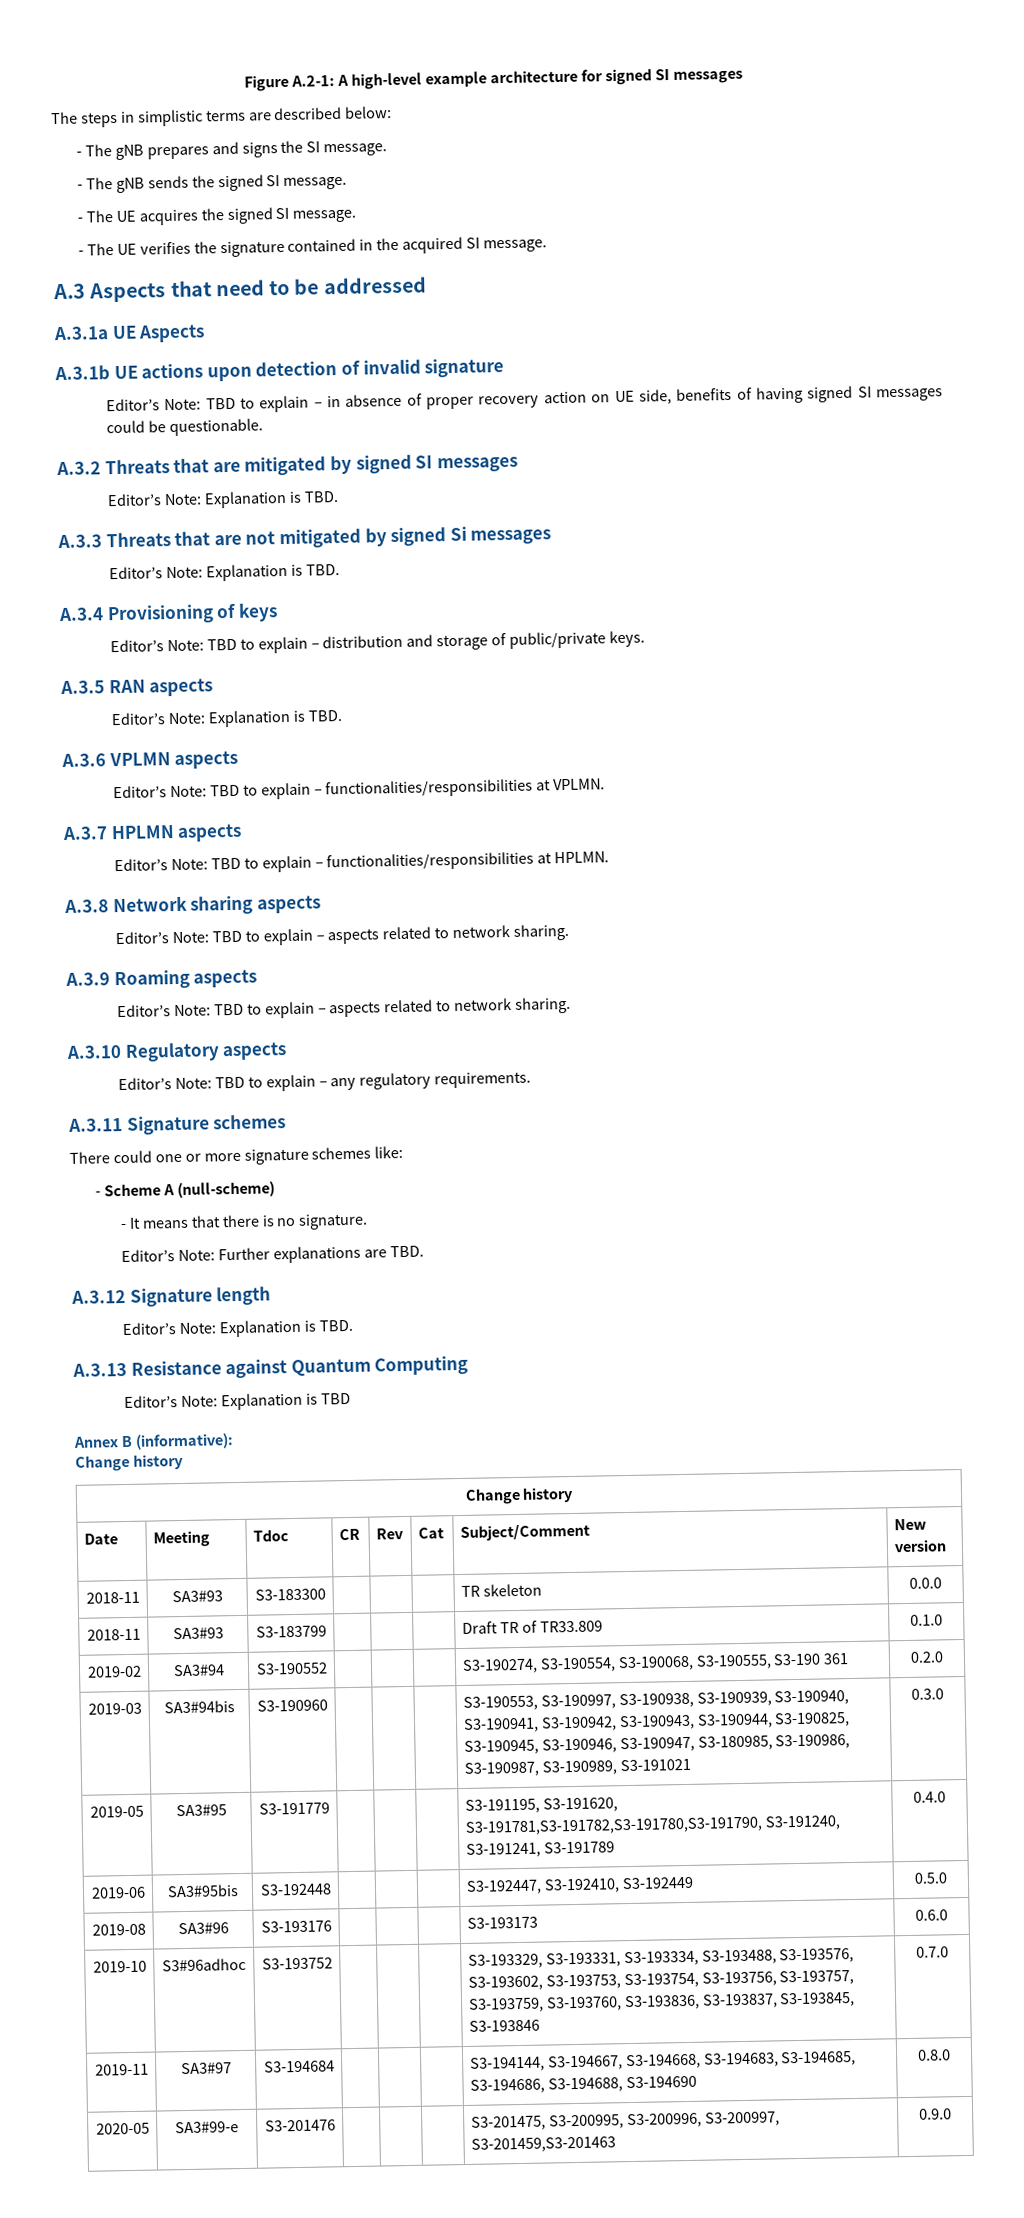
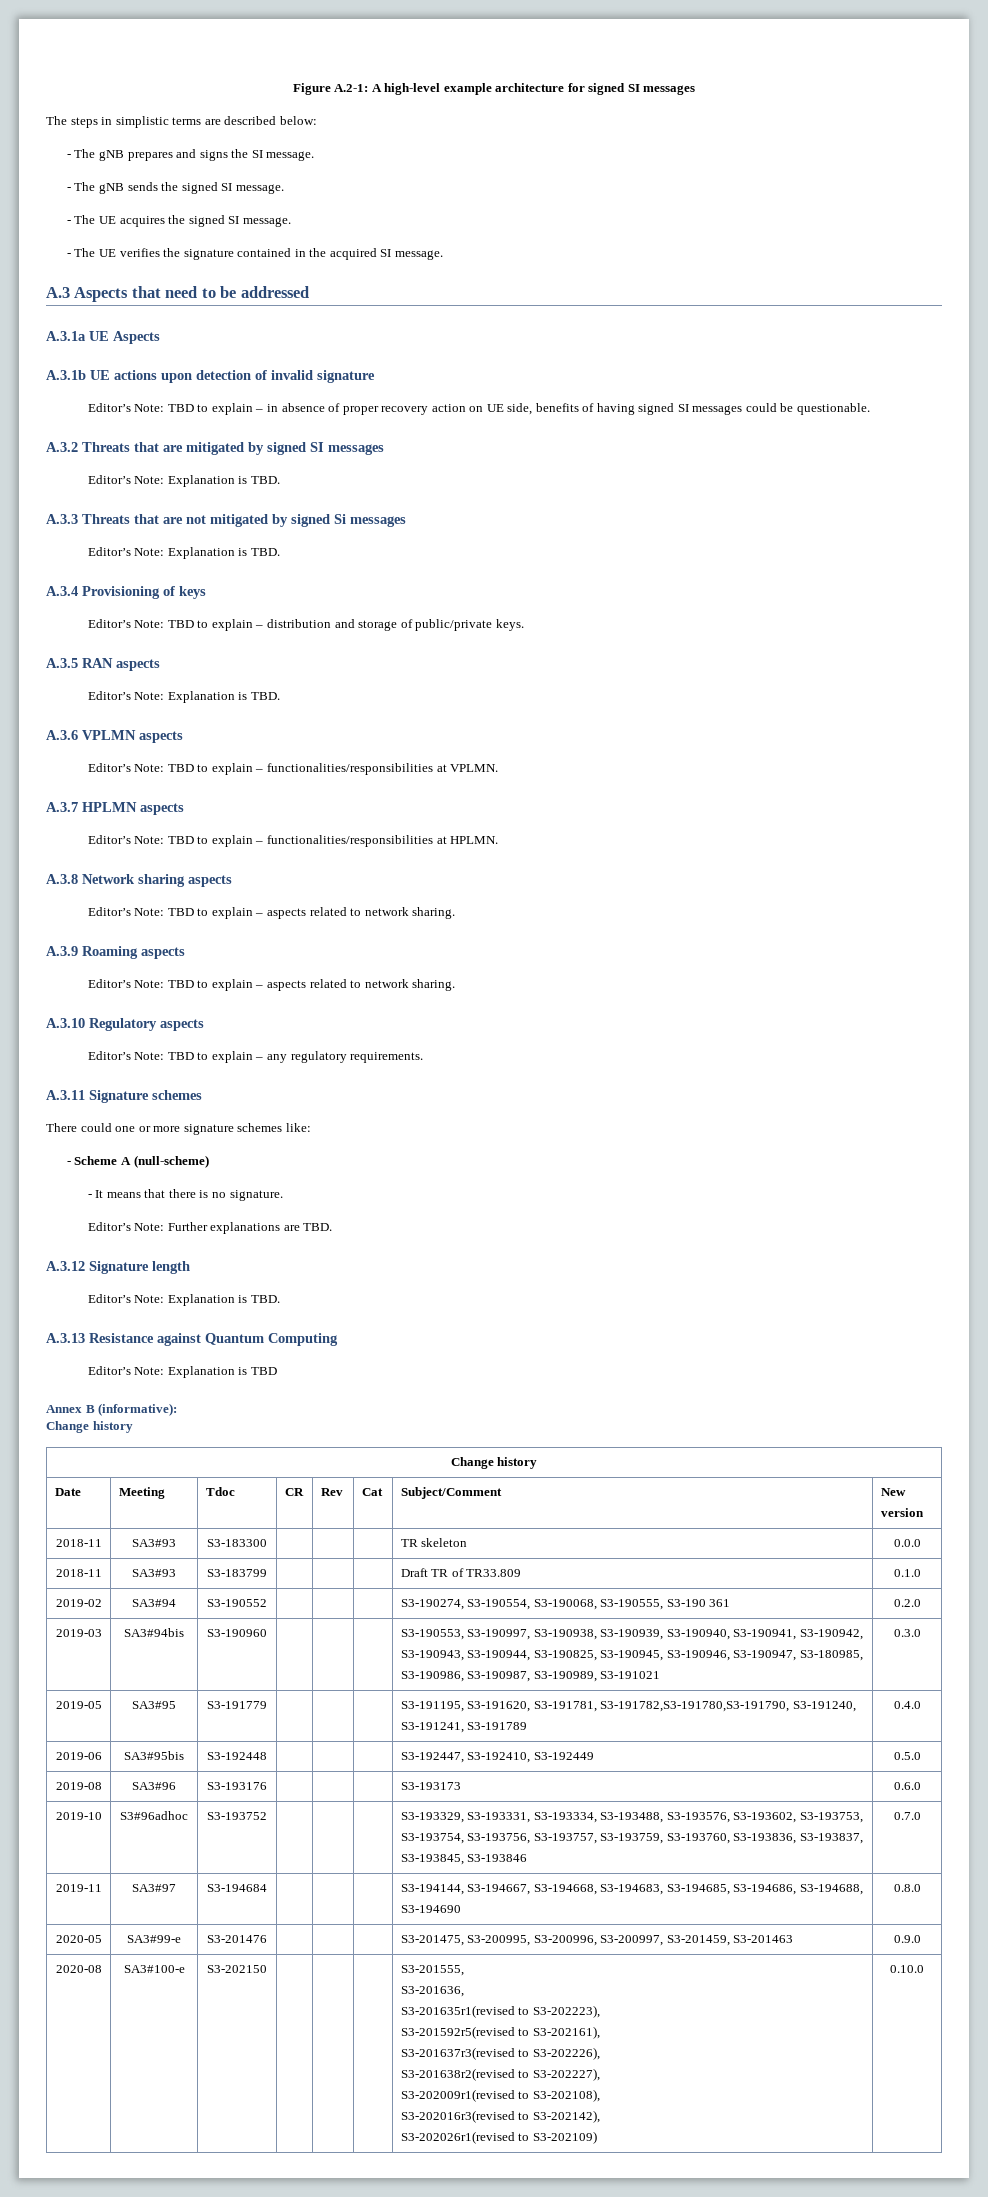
[464,1816,763,1836] S3-191781,S3-191782,S3-191780,S3-191790, -> [533,1701,790,1712] S3-191781, S3-191782,S3-191780,S3-191790,
[470,2136,616,2153] S3-201459,S3-201463 -> [666,1935,794,1946] S3-201459, S3-201463
(952, 2114) none -> [55,1965,102,1973] [123,1965,185,1973] [207,1965,267,1973] [400,1965,464,1976] [400,1986,464,1997] [400,2005,600,2018] [400,2026,600,2039] [400,2047,600,2060] [400,2068,600,2081] [400,2089,600,2102] [400,2110,600,2123] [400,2131,597,2144] [890,1965,924,1973] // 2020-08 | SA3#100-e | S3-202150 | | | | S3-201555, // S3-201636, // S3-201635r1(revised to S3-202223), // S3-201592r5(revised to S3-202161), // S3-201637r3(revised to S3-202226), // S3-201638r2(revised to S3-202227), // S3-202009r1(revised to S3-202108), // S3-202016r3(revised to S3-202142), // S3-202026r1(revised to S3-202109) | 0.10.0

